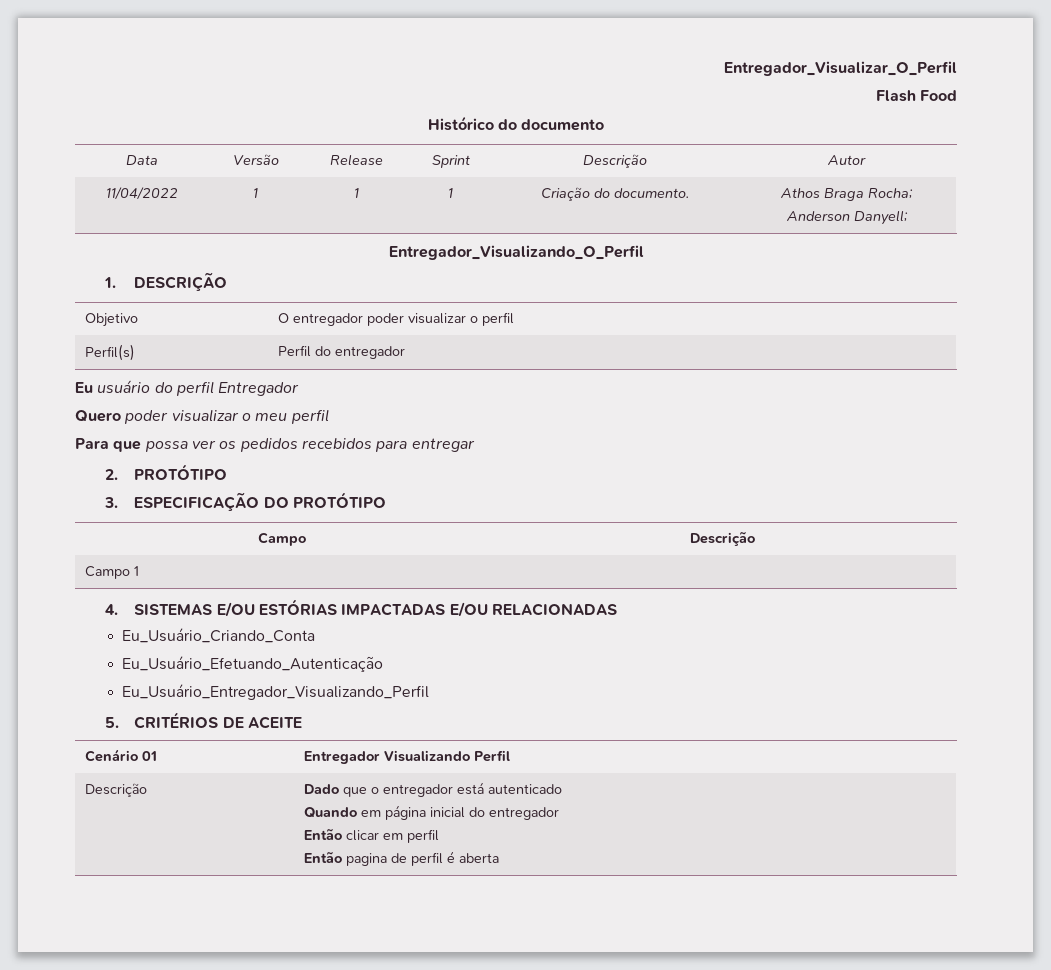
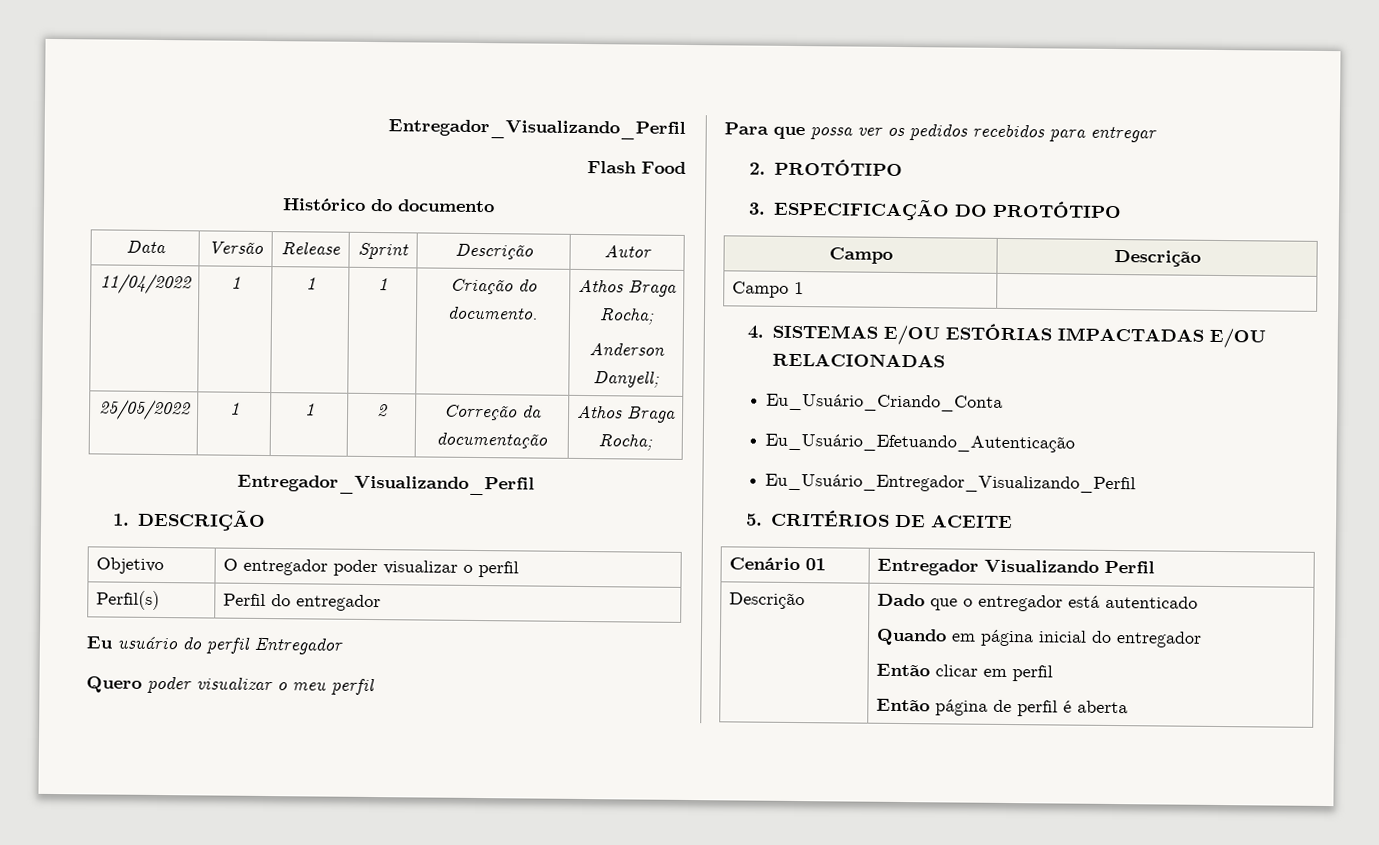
[724,61,957,76] Entregador_Visualizar_O_Perfil -> [388,119,686,140] Entregador_Visualizando_Perfil
[388,245,644,260] // Entregador_Visualizando_O_Perfil -> [98,399,191,421] [229,402,240,415] [304,403,315,416] [377,404,388,417] [444,404,542,421] [436,431,548,449] [577,404,676,423] [597,433,653,451] [236,474,535,496] // 25/05/2022 | 1 | 1 | 2 | Correção da documentação | Athos Braga Rocha; // Entregador_Visualizando_Perfil
[346,853,388,866] pagina -> [934,699,988,716] página

